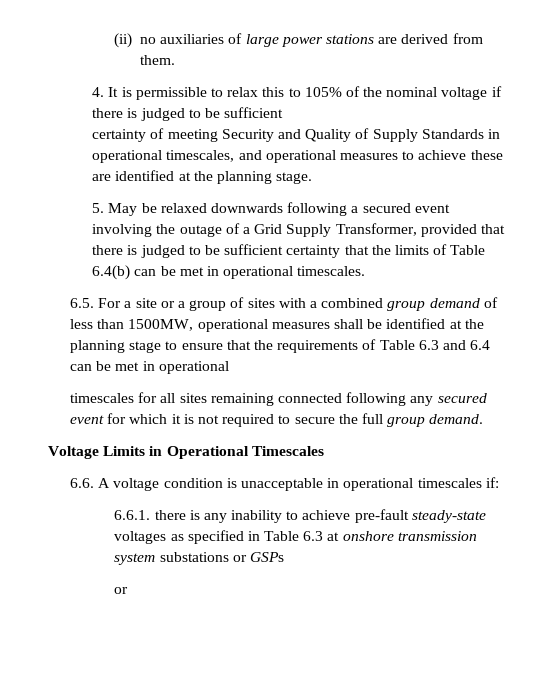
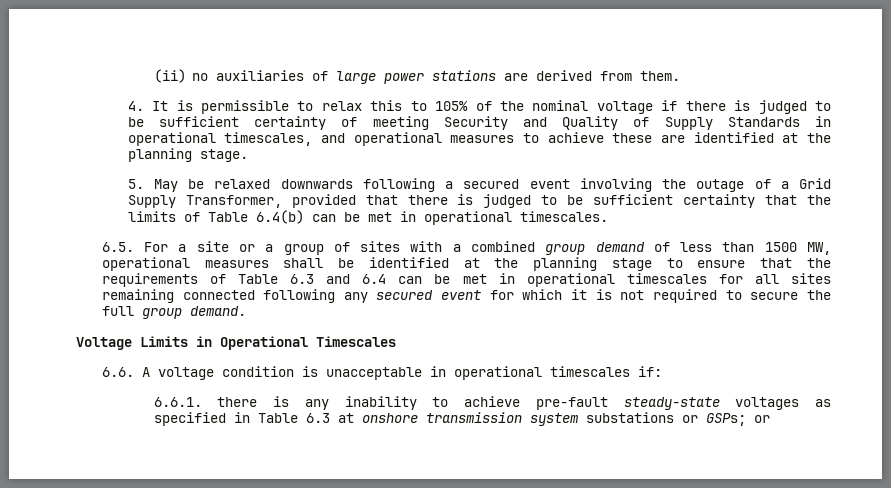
(284, 112) // -> (239, 121) none
[128,319,194,331] 1500MW, -> [764,242,831,255] 1500 MW,
(229, 367) // -> (615, 280) none
[249,552,284,562] GSPs // -> [705,413,746,426] GSPs;

